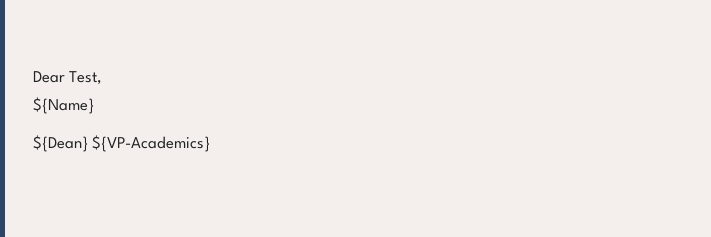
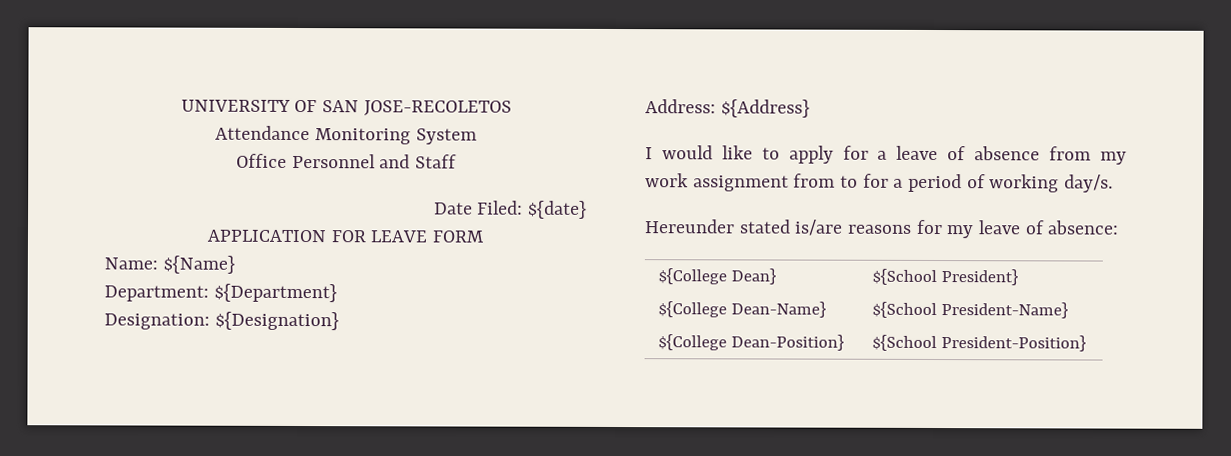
[33,71,103,85] [33,97,94,114] [33,135,211,152] Dear Test, // ${Name} // ${Dean} ${VP-Academics} -> [180,99,512,116] [215,125,477,145] [235,153,458,169] [433,200,587,219] [206,229,484,243] [104,255,235,274] [104,283,337,303] [104,311,339,331] [645,99,810,118] [645,145,1127,165] [645,173,1114,193] [644,219,1120,239] [657,268,776,285] [657,301,826,318] [657,334,844,351] [871,268,1018,286] [871,301,1068,319] [871,334,1086,352] UNIVERSITY OF SAN JOSE-RECOLETOS // Attendance Monitoring System // Office Personnel and Staff // Date Filed: ${date} // APPLICATION FOR LEAVE FORM // Name: ${Name} // Department: ${Department} // Designation: ${Designation} // Address: ${Address} // I would like to apply for a leave of absence from my work assignment from to for a period of working day/s. // Hereunder stated is/are reasons for my leave of absence: // ${College Dean} // ${College Dean-Name} // ${College Dean-Position} | ${School President} // ${School President-Name} // ${School President-Position}

